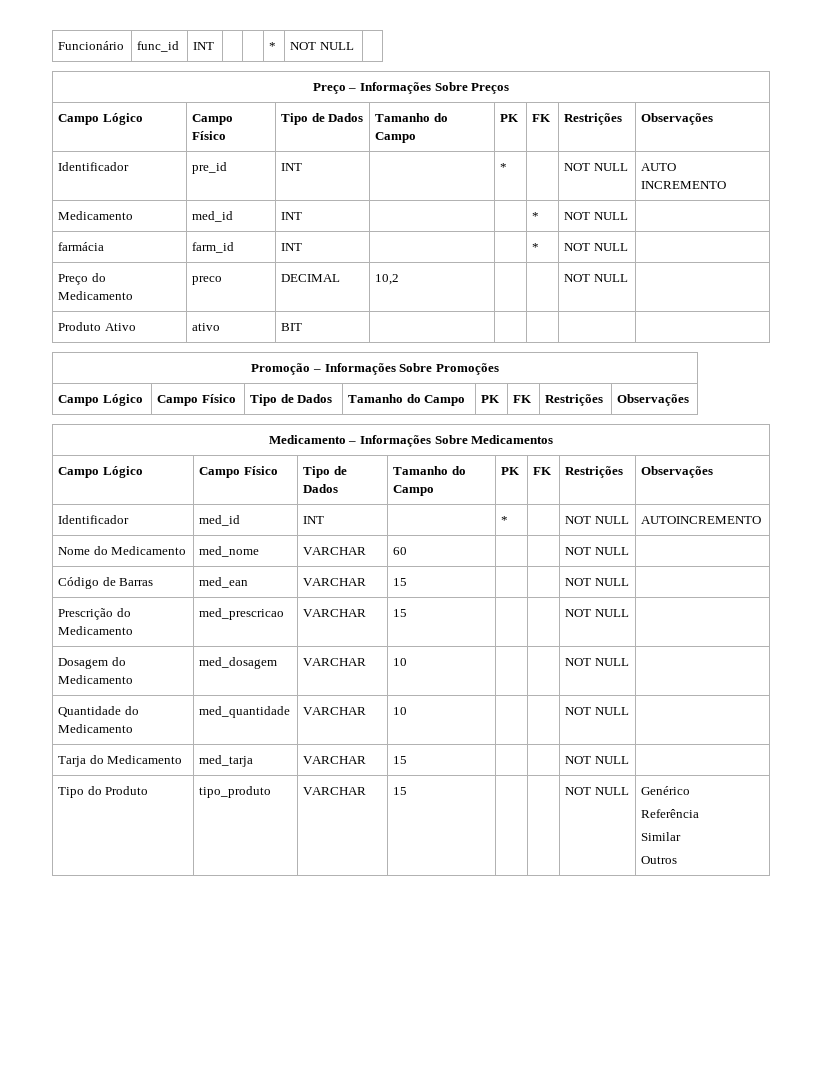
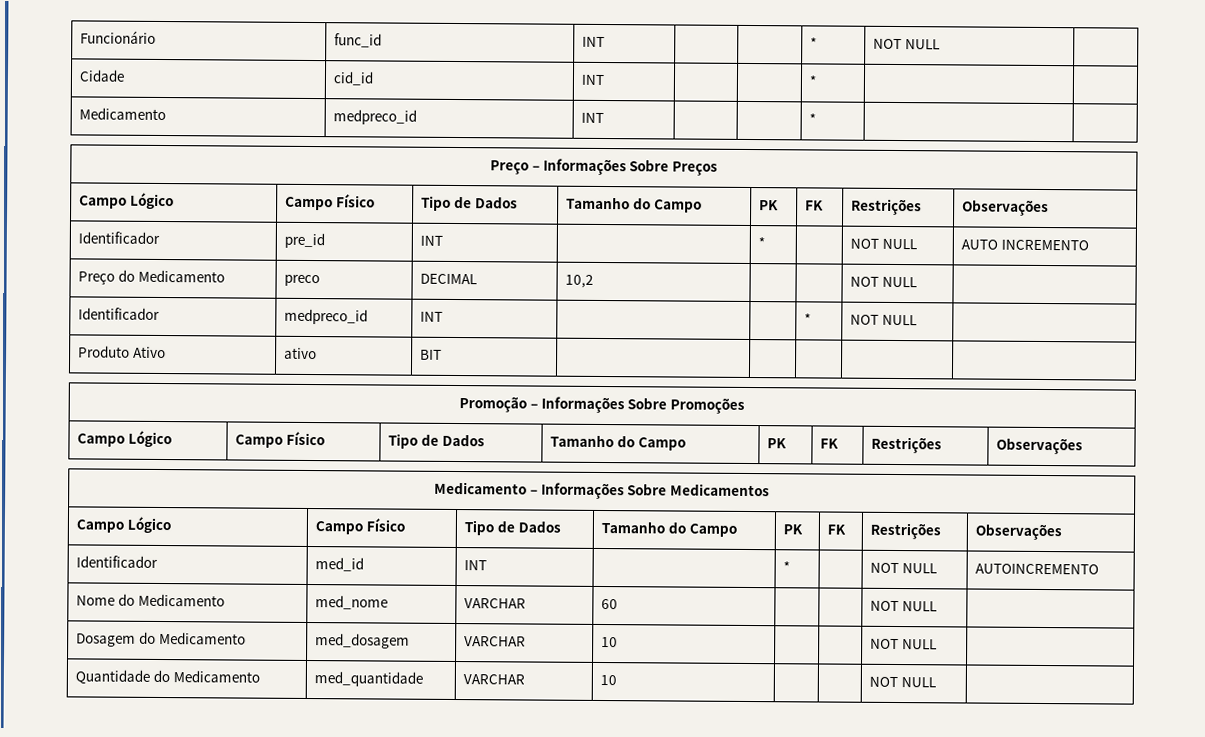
(354, 46) none -> [79,69,126,82] [333,71,375,86] [581,74,605,86] [809,75,817,87] [79,107,167,121] [333,109,418,125] [581,112,605,124] [809,113,817,125] // Cidade | cid_id | INT | | | * | | // Medicamento | medpreco_id | INT | | | * | |
[58,211,134,220] [192,211,234,222] [281,212,303,220] [532,212,540,220] [564,212,628,220] [58,242,105,251] [192,242,235,253] [281,243,303,251] [532,243,540,251] [564,243,628,251] // Medicamento | med_id | INT | | | * | NOT NULL | // farmácia | farm_id | INT | | | * | NOT NULL | -> (1090, 245) none
(628, 278) none -> [78,307,161,320] [284,308,369,325] [420,311,444,322] [804,313,812,325] [850,314,918,326] // Identificador | medpreco_id | INT | | | * | NOT NULL |
[58,577,154,589] [199,577,249,588] [303,578,367,586] [393,578,408,586] [565,578,629,586] [58,608,131,620] [58,626,134,635] [199,608,285,620] [303,609,367,617] [393,609,408,617] [565,609,629,617] // Código de Barras | med_ean | VARCHAR | 15 | | | NOT NULL | // Prescrição do Medicamento | med_prescricao | VARCHAR | 15 | | | NOT NULL | -> (938, 606) none
[58,755,183,767] [199,755,254,767] [303,756,367,764] [393,756,408,764] [565,756,629,764] [58,786,149,798] [199,786,272,798] [303,787,367,795] [393,787,408,795] [565,787,629,795] [641,786,691,795] [641,809,700,818] [641,832,682,841] [641,856,678,864] // Tarja do Medicamento | med_tarja | VARCHAR | 15 | | | NOT NULL | // Tipo do Produto | tipo_produto | VARCHAR | 15 | | | NOT NULL | Genérico // Referência // Similar // Outros -> (937, 682) none

